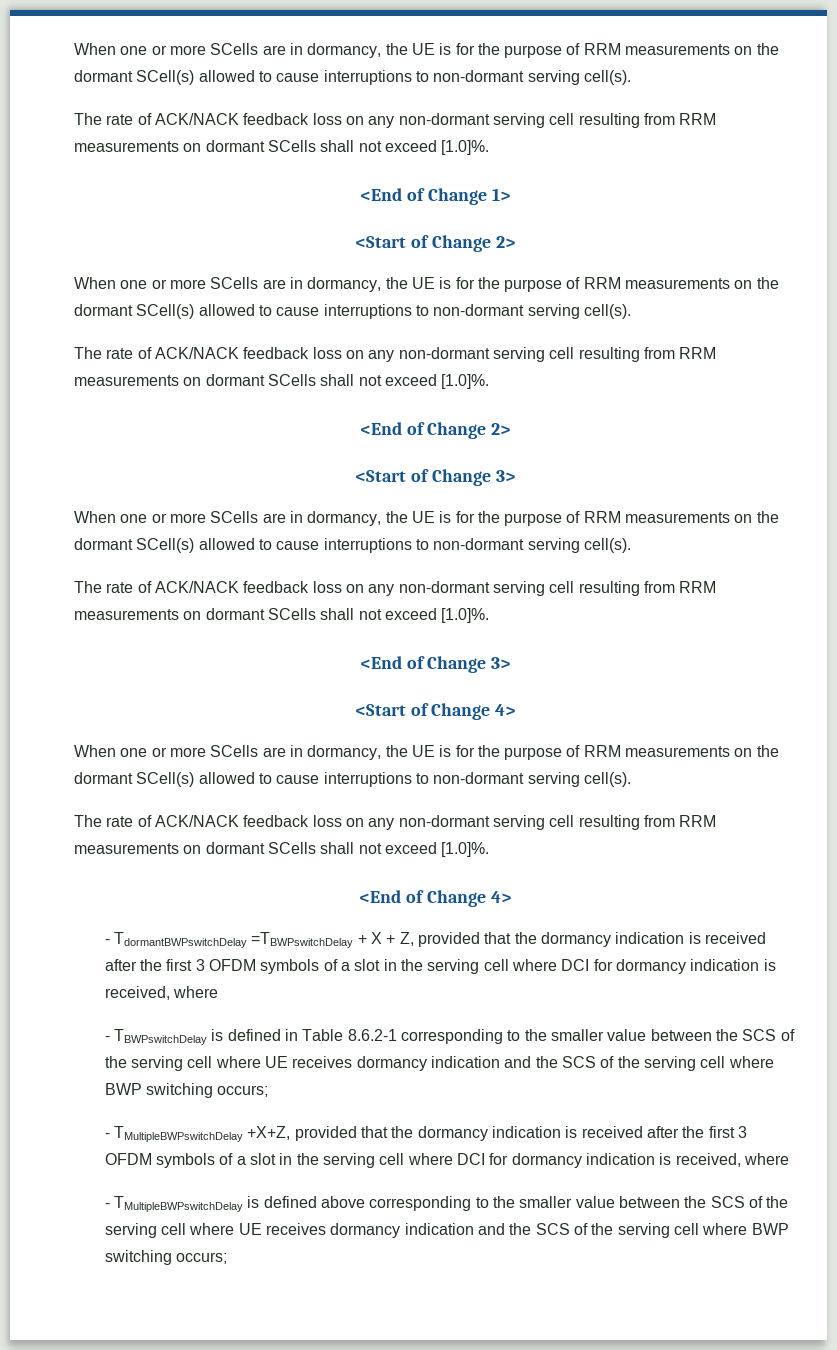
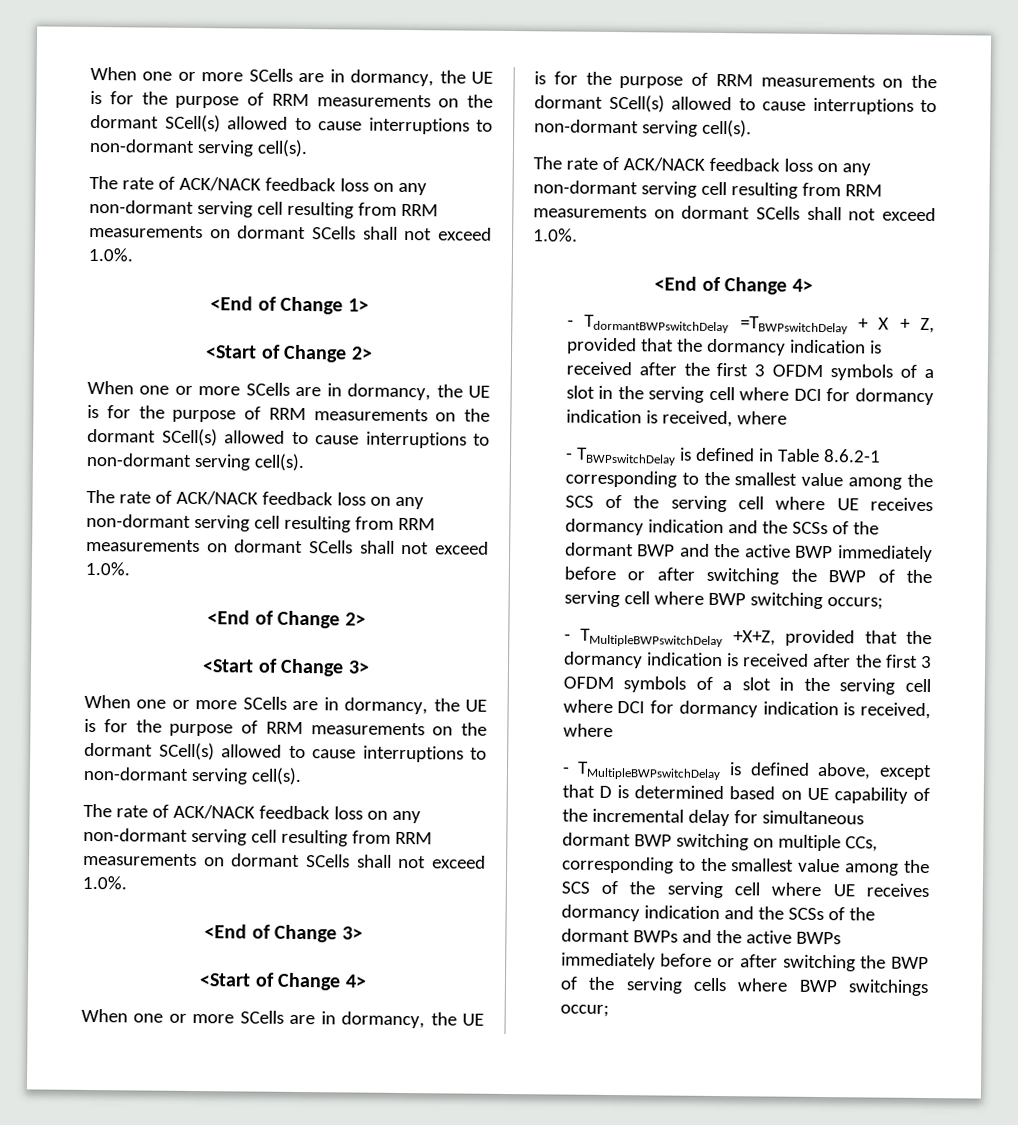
[441,140,490,155] [1.0]%. -> [88,247,133,262] 1.0%.
[441,374,490,389] [1.0]%. -> [85,561,130,576] 1.0%.
[441,608,490,623] [1.0]%. -> [82,875,127,890] 1.0%.
[441,842,490,857] [1.0]%. -> [533,228,578,242] 1.0%.
[551,1029,712,1041] smaller value between -> [734,472,903,490] smallest value among
[562,1056,597,1068] SCS -> [791,521,879,535] [564,542,933,563] [563,566,867,585] SCSs of the dormant BWP and the active BWP immediately before or after switching the BWP
[321,1196,681,1211] above corresponding to the smaller value between -> [817,762,932,781] [561,784,930,804] [561,808,864,827] [561,832,878,852] [561,856,900,876] above, except that D is determined based on UE capability of the incremental delay for simultaneous dormant BWP switching on multiple CCs, corresponding to the smallest value among
[535,1223,789,1238] [104,1250,228,1265] SCS of the serving cell where BWP switching occurs; -> [787,907,875,921] [560,928,841,945] [560,952,929,972] [559,976,929,997] [559,1004,609,1017] SCSs of the dormant BWPs and the active BWPs immediately before or after switching the BWP of the serving cells where BWP switchings occur;

